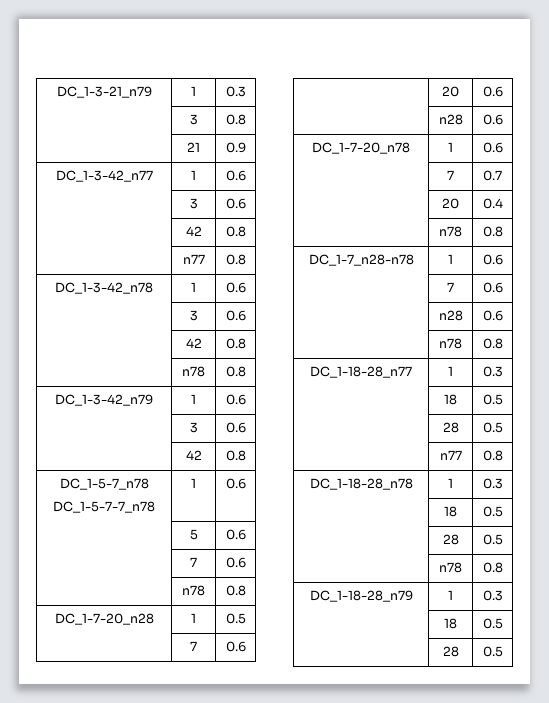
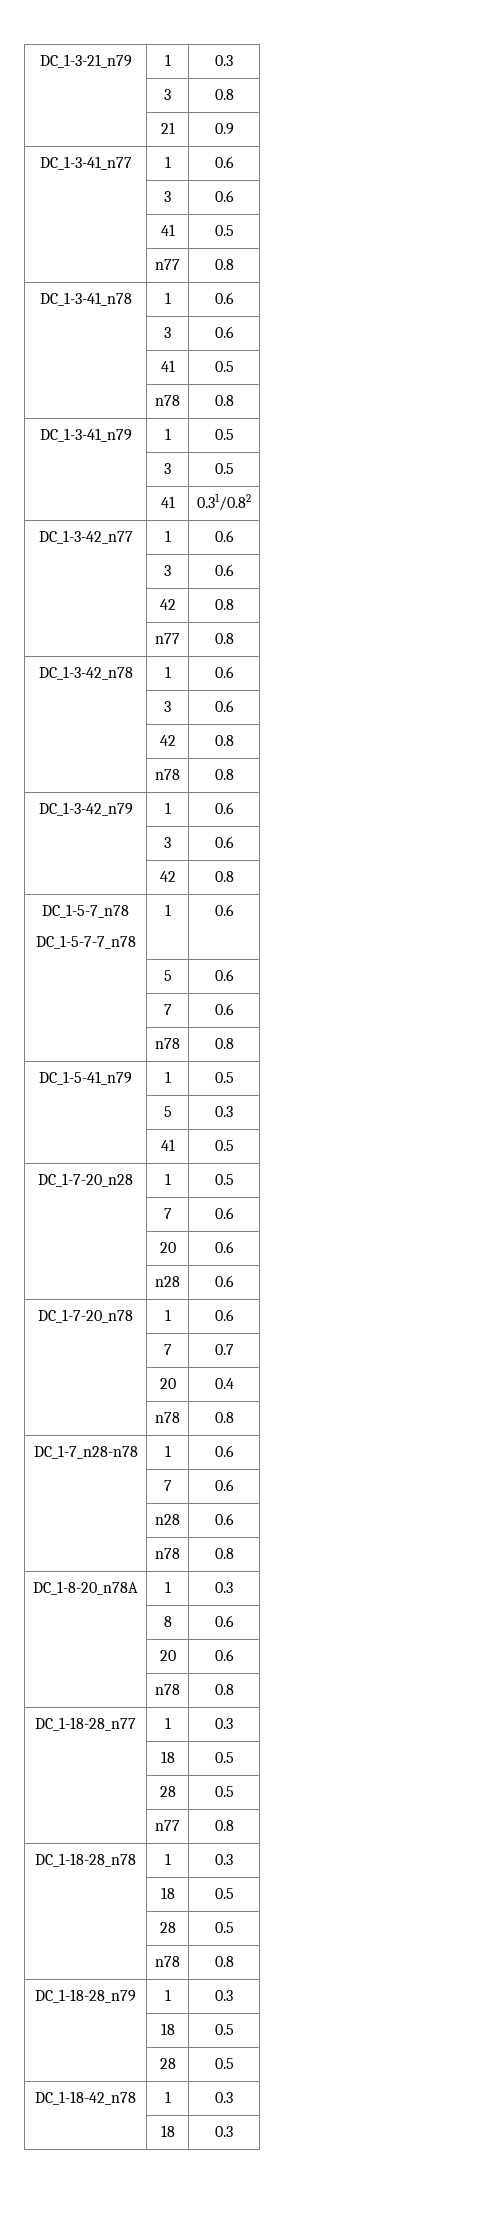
(246, 147) none -> [39,156,132,170] [164,156,171,168] [214,156,234,168] [164,191,171,202] [214,190,234,202] [160,224,175,236] [214,225,234,236] [155,259,180,270] [214,259,234,270] [39,292,132,306] [164,292,171,304] [214,292,234,304] [164,327,171,338] [214,326,234,338] [160,360,175,372] [214,361,234,372] [155,395,180,406] [214,395,234,406] [39,428,132,442] [164,428,171,440] [214,429,234,440] [164,463,171,474] [214,463,234,474] [160,496,175,508] [197,493,251,511] // DC_1-3-41_n77 | 1 | 0.6 // | 3 | 0.6 // | 41 | 0.5 // | n77 | 0.8 // DC_1-3-41_n78 | 1 | 0.6 // | 3 | 0.6 // | 41 | 0.5 // | n78 | 0.8 // DC_1-3-41_n79 | 1 | 0.5 // | 3 | 0.5 // | 41 | 0.31/0.82
(246, 590) none -> [39,1071,132,1085] [164,1071,171,1083] [214,1072,234,1083] [163,1106,172,1117] [215,1106,233,1117] [160,1139,175,1151] [214,1140,234,1151] // DC_1-5-41_n79 | 1 | 0.5 // | 5 | 0.3 // | 41 | 0.5
(503, 343) none -> [33,1581,138,1595] [164,1581,171,1593] [215,1582,233,1593] [163,1616,172,1627] [214,1615,234,1627] [159,1650,176,1661] [214,1649,234,1661] [155,1684,180,1695] [214,1684,234,1695] // DC_1-8-20_n78A | 1 | 0.3 // | 8 | 0.6 // | 20 | 0.6 // | n78 | 0.8
(503, 651) none -> [35,2091,136,2105] [164,2091,171,2103] [215,2092,233,2103] [160,2125,175,2137] [215,2126,233,2137] // DC_1-18-42_n78 | 1 | 0.3 // | 18 | 0.3

